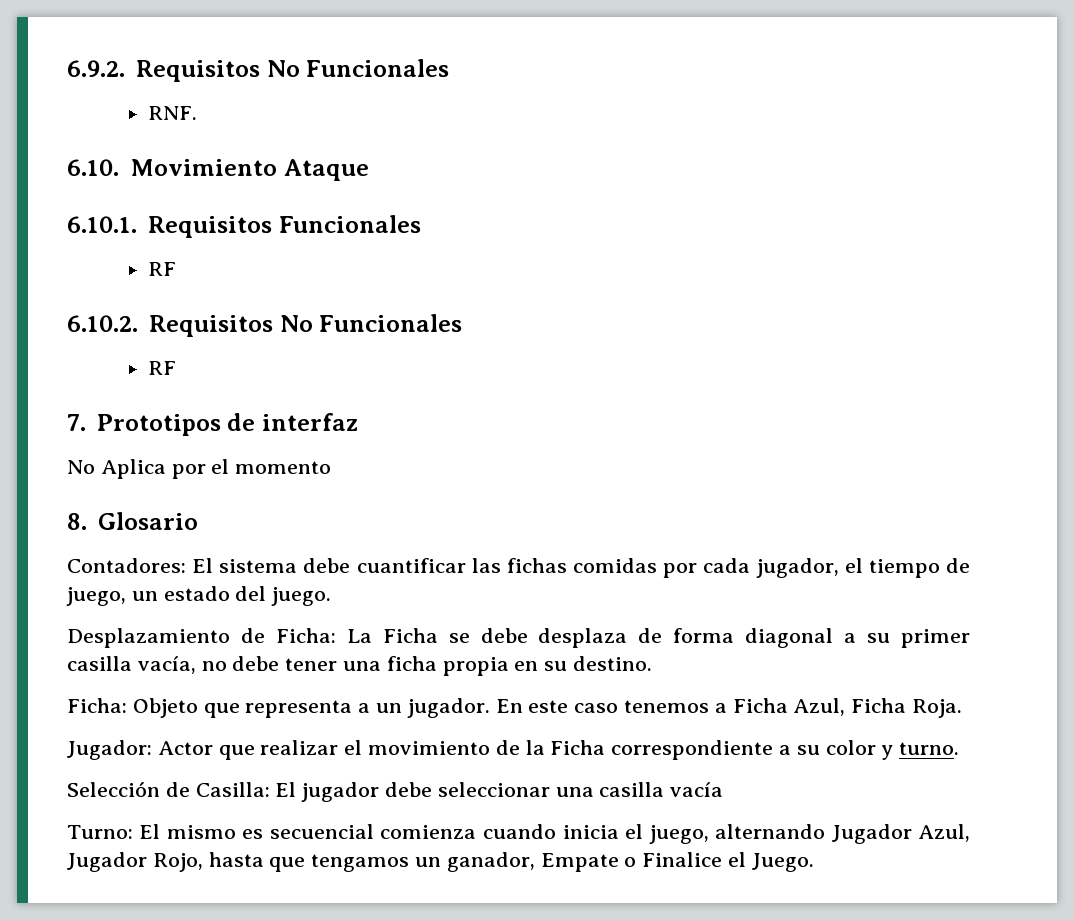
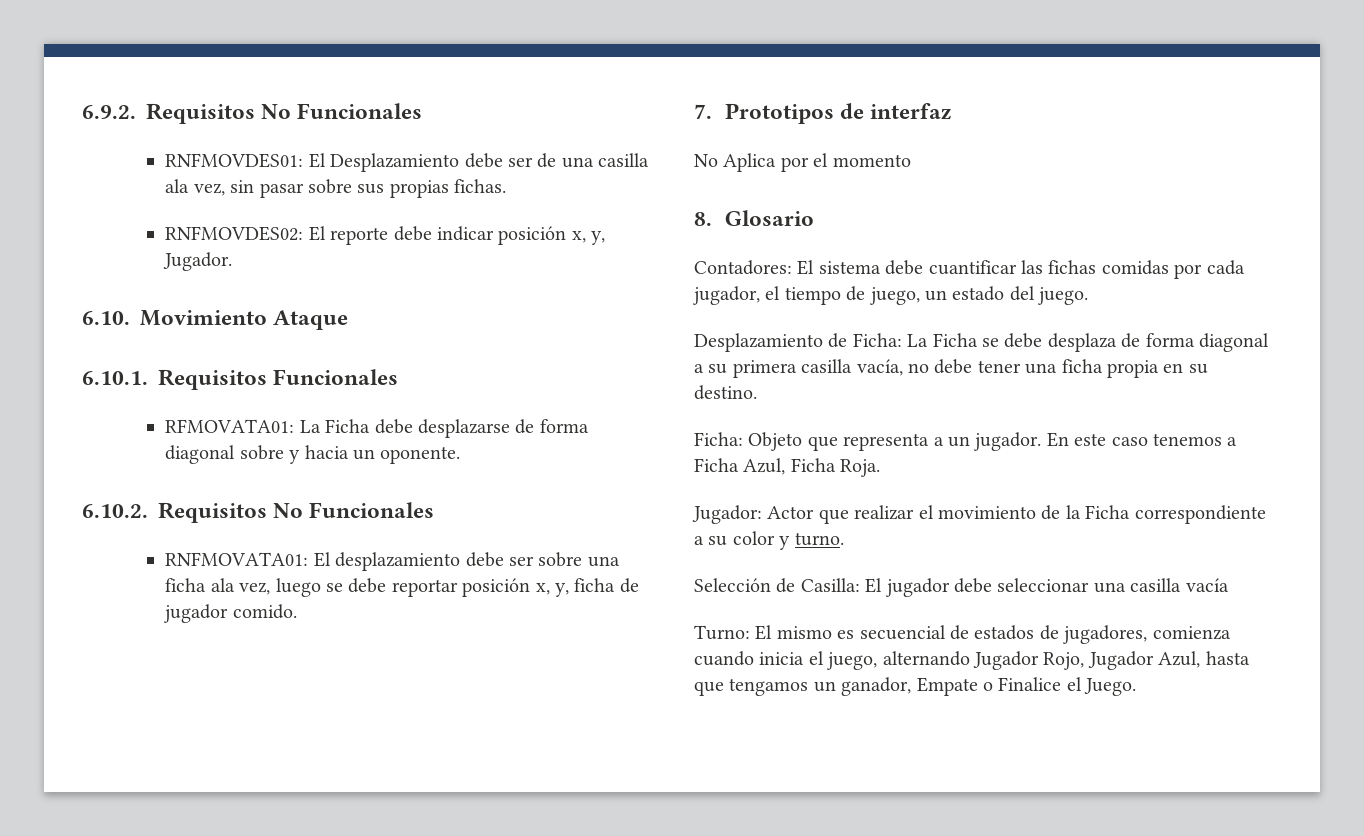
[147,106,197,120] RNF. -> [165,153,650,172] [165,179,507,198] [165,226,606,245] [163,252,233,271] RNFMOVDES01: El Desplazamiento debe ser de una casilla ala vez, sin pasar sobre sus propias fichas. // RNFMOVDES02: El reporte debe indicar posición x, y, Jugador.
[147,262,176,276] [67,314,463,337] [147,361,176,375] RF // 6.10.2. Requisitos No Funcionales // RF -> [165,419,589,438] [165,445,461,464] [82,502,435,523] [165,552,620,571] [165,578,639,597] [164,604,297,623] RFMOVATA01: La Ficha debe desplazarse de forma diagonal sobre y hacia un oponente. // 6.10.2. Requisitos No Funcionales // RNFMOVATA01: El desplazamiento debe ser sobre una ficha ala vez, luego se debe reportar posición x, y, ficha de jugador comido.
[900,629,970,648] primer -> [732,360,797,378] primera
(374, 831) none -> [950,625,1148,644] de estados de jugadores,
[918,824,971,842] [67,852,203,872] Azul, Jugador Rojo, -> [1043,651,1201,670] Rojo, Jugador Azul,

